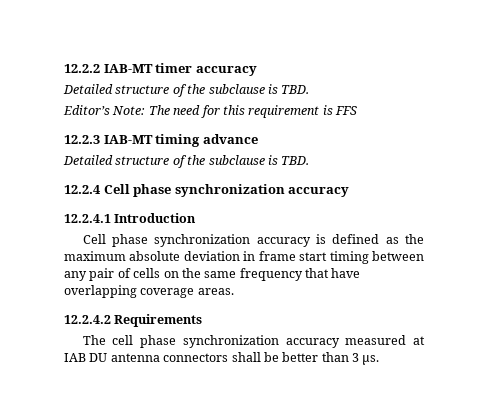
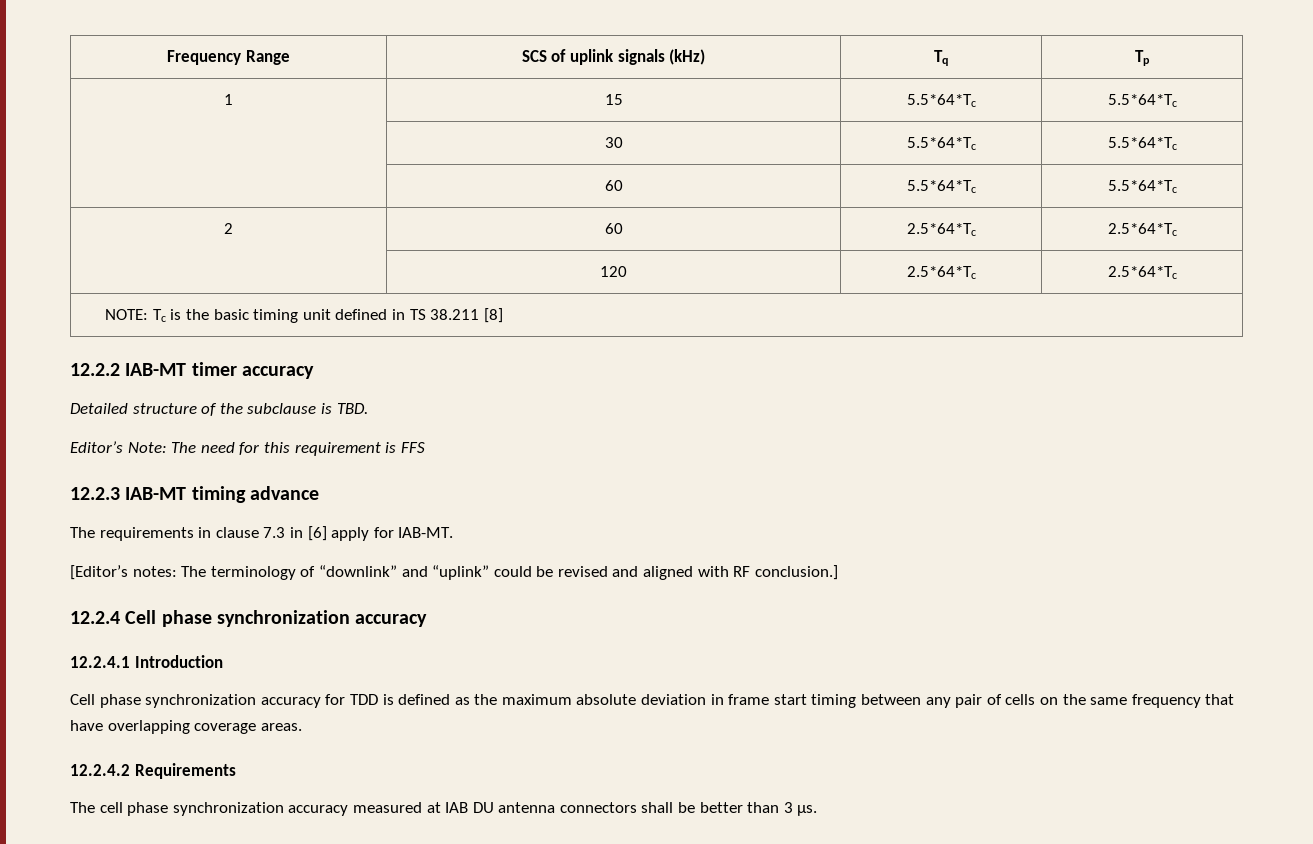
(64, 68) none -> [167,50,290,65] [521,49,706,65] [934,50,948,66] [1135,50,1150,66] [224,94,233,105] [604,94,623,105] [906,94,976,107] [1107,94,1177,107] [604,137,623,148] [906,137,976,150] [1107,137,1177,150] [604,180,623,191] [906,180,976,193] [1107,180,1177,193] [224,223,233,234] [604,223,623,234] [906,223,976,236] [1107,223,1177,236] [600,266,627,277] [906,266,976,279] [1107,266,1177,279] [105,308,503,323] Frequency Range | SCS of uplink signals (kHz) | Tq | Tp // 1 | 15 | 5.5*64*Tc | 5.5*64*Tc // | 30 | 5.5*64*Tc | 5.5*64*Tc // | 60 | 5.5*64*Tc | 5.5*64*Tc // 2 | 60 | 2.5*64*Tc | 2.5*64*Tc // | 120 | 2.5*64*Tc | 2.5*64*Tc // NOTE: Tc is the basic timing unit defined in TS 38.211 [8] //
[63,155,310,168] Detailed structure of the subclause is TBD. -> [70,526,454,541] [70,565,838,580] The requirements in clause 7.3 in [6] apply for IAB-MT. // [Editor’s notes: The terminology of “downlink” and “uplink” could be revised and aligned with RF conclusion.]
(311, 242) none -> [325,694,378,705] for TDD

